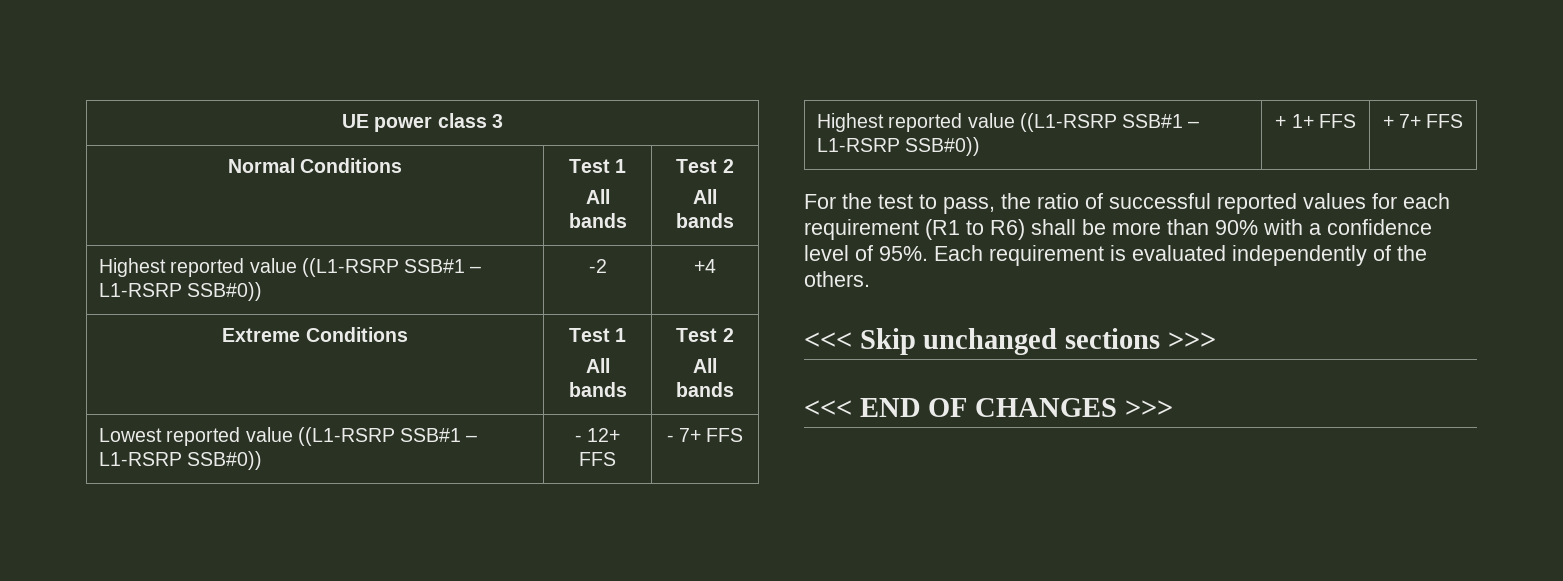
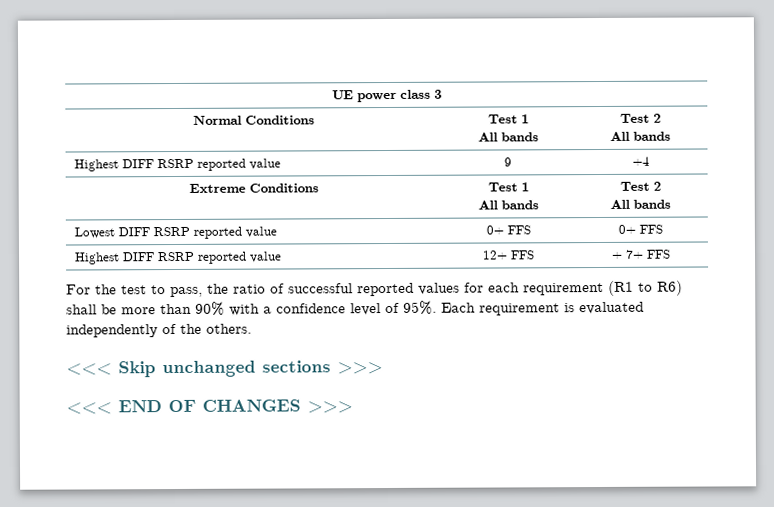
[170,258,482,277] [99,282,263,301] [588,259,607,273] reported value ((L1-RSRP SSB#1 – L1-RSRP SSB#0)) | -2 -> [122,158,282,171] [504,157,512,167] DIFF RSRP reported value | 9
[166,427,478,446] [99,451,263,470] [574,428,621,442] [579,452,616,466] [666,428,701,442] reported value ((L1-RSRP SSB#1 – L1-RSRP SSB#0)) | - 12+ FFS | - 7+ -> [118,226,278,239] [485,225,531,235] [618,224,636,234] DIFF RSRP reported value | 0+ FFS | 0+
[888,113,1200,132] [817,137,981,156] [1275,114,1314,128] reported value ((L1-RSRP SSB#1 – L1-RSRP SSB#0)) | + 1+ -> [122,251,283,264] [482,250,508,260] DIFF RSRP reported value | 12+

